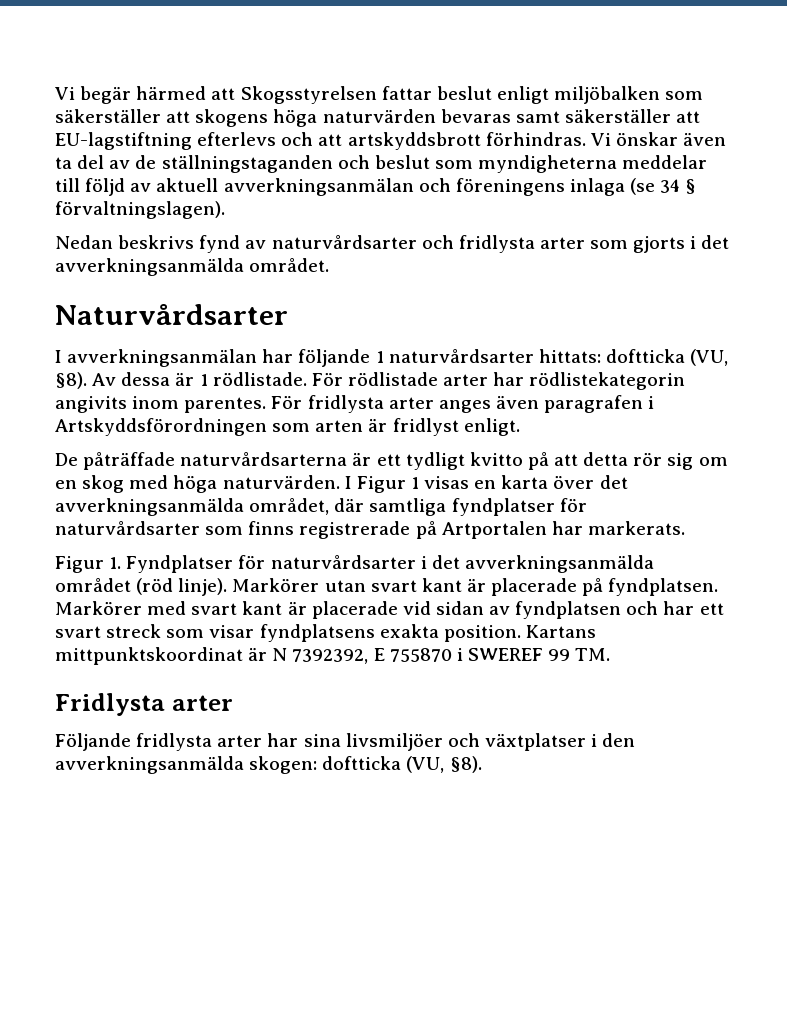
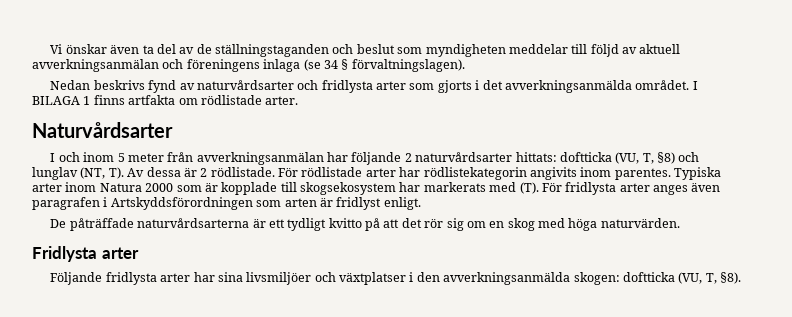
[55,86,704,104] [55,109,701,127] [55,132,611,150] Vi begär härmed att Skogsstyrelsen fattar beslut enligt miljöbalken som säkerställer att skogens höga naturvärden bevaras samt säkerställer att EU-lagstiftning efterlevs och att artskyddsbrott förhindras. Vi -> [50,44,63,54] Vi
[478,155,618,173] myndigheterna -> [425,44,506,57] myndigheten
[55,304,288,325] [55,350,62,363] // Naturvårdsarter // I -> [692,81,698,90] [32,95,299,105] [32,122,173,138] [50,152,194,162] I BILAGA 1 finns artfakta om rödlistade arter. // Naturvårdsarter // I och inom 5 meter från
[375,351,384,363] 1 -> [404,153,412,162] 2
[55,372,87,389] §8). -> [642,152,700,164] [32,167,124,180] T, §8) och lunglav (NT, T).
[199,374,208,386] 1 -> [200,168,208,177] 2
(267, 405) none -> [674,167,721,180] [32,182,539,195] Typiska arter inom Natura 2000 som är kopplade till skogsekosystem har markerats med (T).
[583,452,629,466] detta -> [401,218,422,228] det
[344,475,628,493] [55,498,587,516] [55,521,685,539] [55,555,654,573] [55,578,719,596] [55,601,724,619] [55,624,596,642] [55,647,611,665] I Figur 1 visas en karta över det avverkningsanmälda området, där samtliga fyndplatser för naturvårdsarter som finns registrerade på Artportalen har markerats. // Figur 1. Fyndplatser för naturvårdsarter i det avverkningsanmälda området (röd linje). Markörer utan svart kant är placerade på fyndplatsen. Markörer med svart kant är placerade vid sidan av fyndplatsen och har ett svart streck som visar fyndplatsens exakta position. Kartans mittpunktskoordinat är N 7392392, E 755870 i SWEREF 99 TM. -> (680, 223) none
(445, 764) none -> [705,273,717,284] T,

